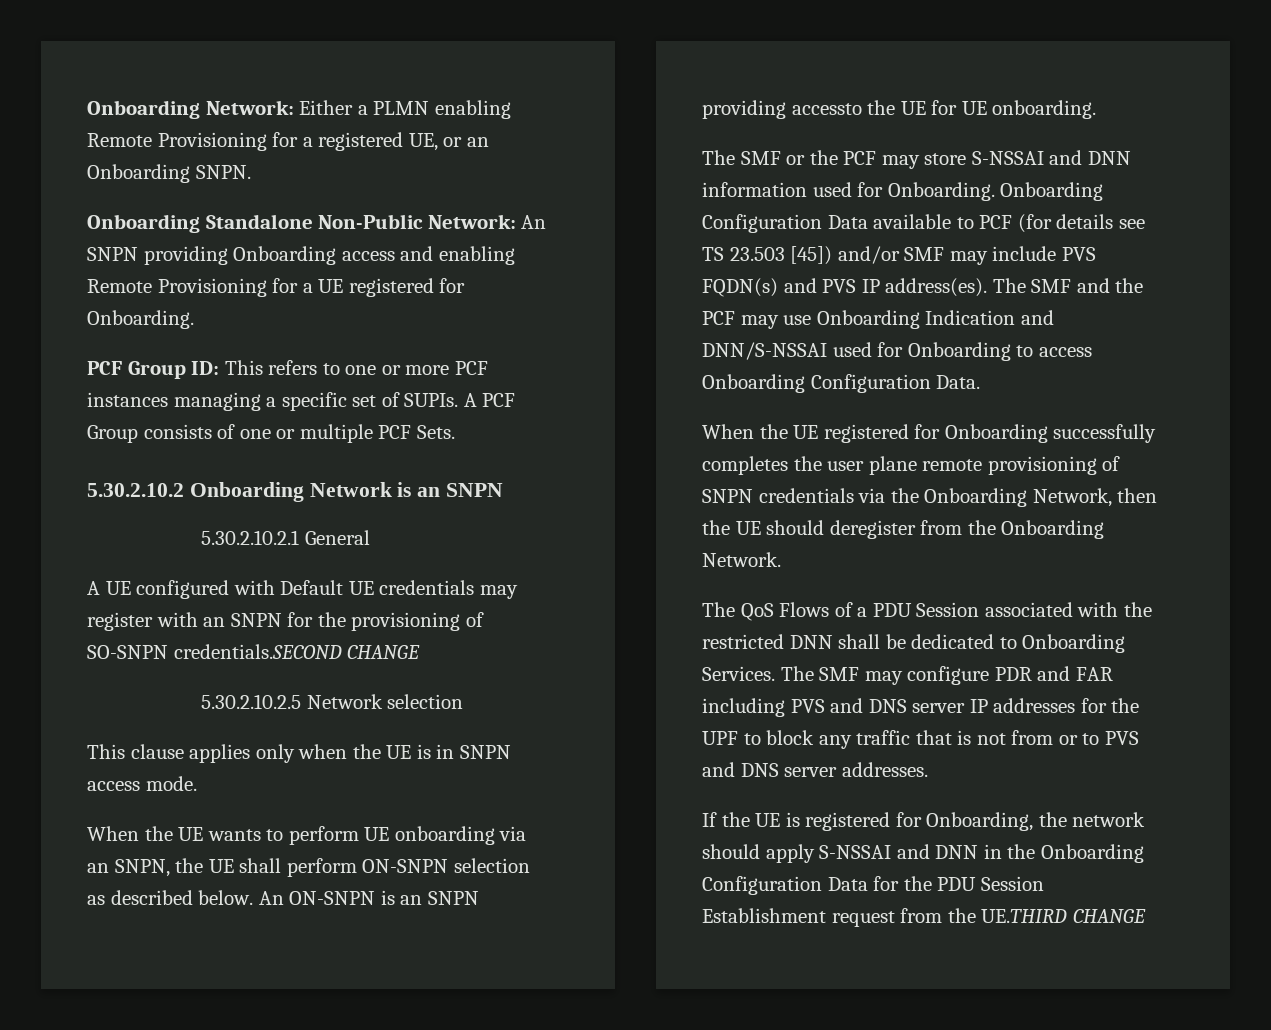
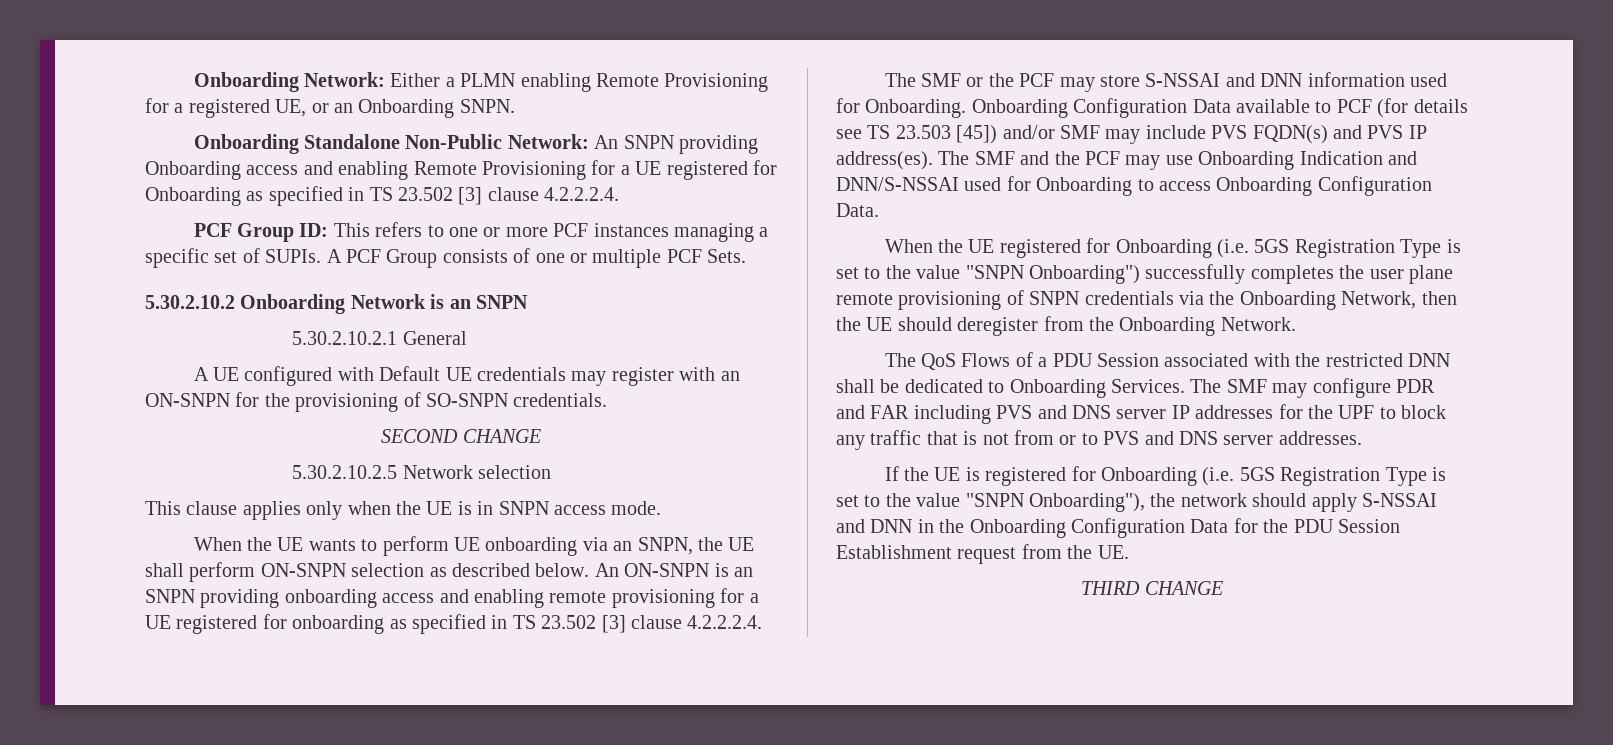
[87,310,194,329] Onboarding. -> [145,186,620,206] Onboarding as specified in TS 23.502 [3] clause 4.2.2.2.4.
[230,613,282,627] SNPN -> [145,393,230,407] ON-SNPN
[173,644,342,659] credentials.SECOND -> [513,393,608,407] [381,429,459,443] credentials. // SECOND
[791,100,1097,119] accessto the UE for UE onboarding. -> [284,588,759,608] [145,614,763,634] onboarding access and enabling remote provisioning for a UE registered for onboarding as specified in TS 23.502 [3] clause 4.2.2.2.4.
(1048, 433) none -> [1216,239,1461,258] [836,265,1140,284] (i.e. 5GS Registration Type is set to the value "SNPN Onboarding")
[926,812,1034,831] Onboarding, -> [1100,467,1446,486] [836,493,1145,512] Onboarding (i.e. 5GS Registration Type is set to the value "SNPN Onboarding"),
[981,909,1068,923] UE.THIRD -> [1097,545,1129,559] [1081,581,1141,595] UE. // THIRD

